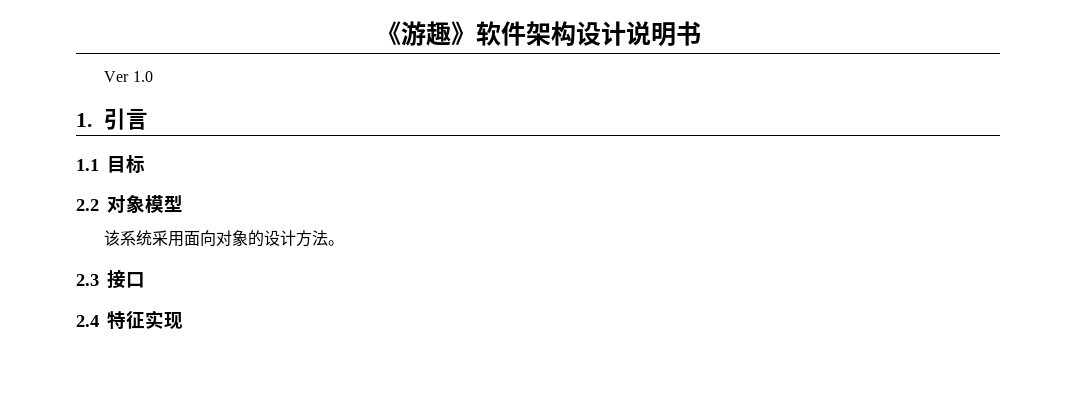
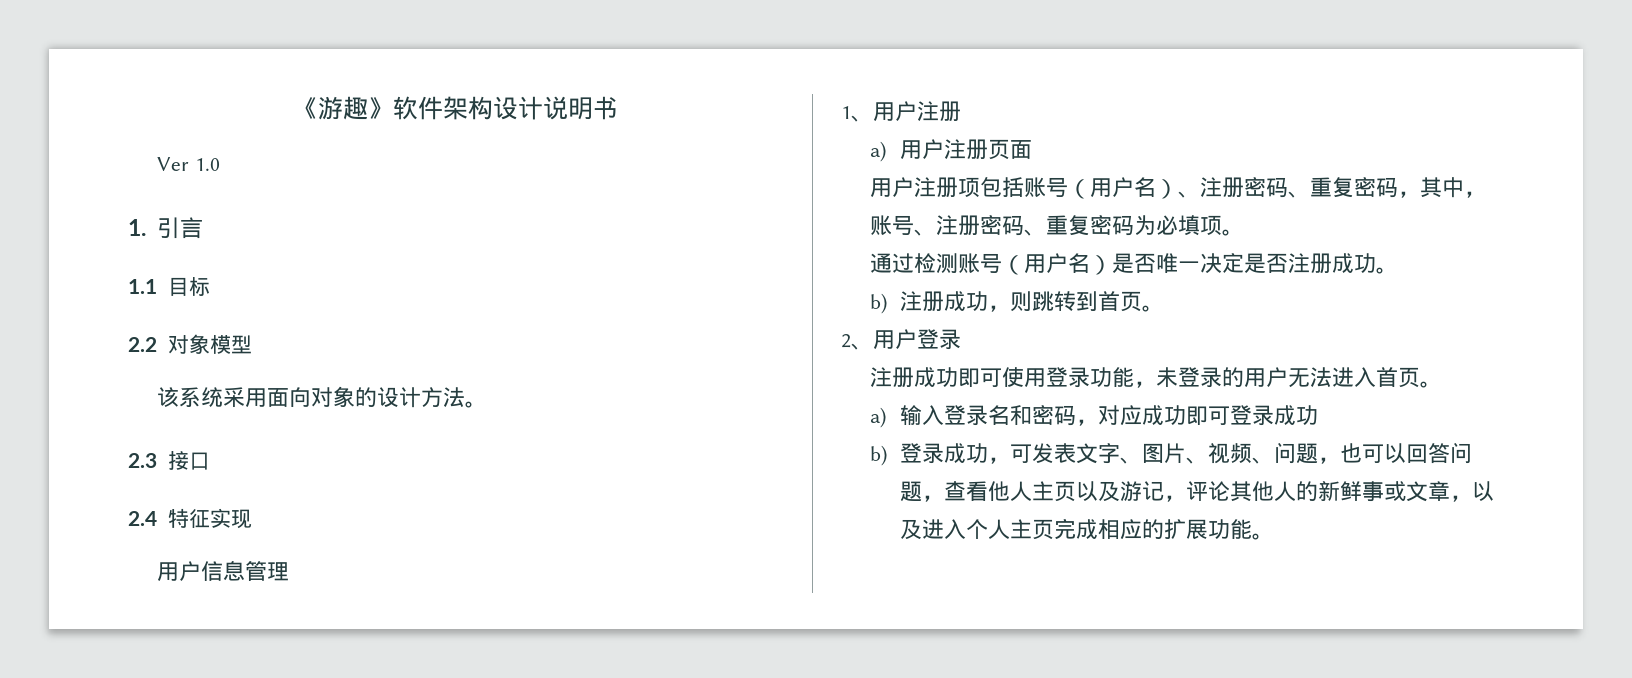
(183, 321) none -> [157,560,290,581] [841,101,961,122] [870,139,1032,162] [870,177,1487,199] [870,215,1245,236] [870,253,1399,275] [870,291,1164,314] [841,329,961,350] [870,367,1443,388] [870,405,1318,428] [870,442,1472,466] [899,481,1494,502] [899,518,1274,540] // 用户信息管理 // 1、用户注册 // a)用户注册页面 // 用户注册项包括账号（用户名）、注册密码、重复密码，其中，账号、注册密码、重复密码为必填项。 // 通过检测账号（用户名）是否唯一决定是否注册成功。 // b)注册成功，则跳转到首页。 // 2、用户登录 // 注册成功即可使用登录功能，未登录的用户无法进入首页。 // a)输入登录名和密码，对应成功即可登录成功 // b)登录成功，可发表文字、图片、视频、问题，也可以回答问题，查看他人主页以及游记，评论其他人的新鲜事或文章，以及进入个人主页完成相应的扩展功能。

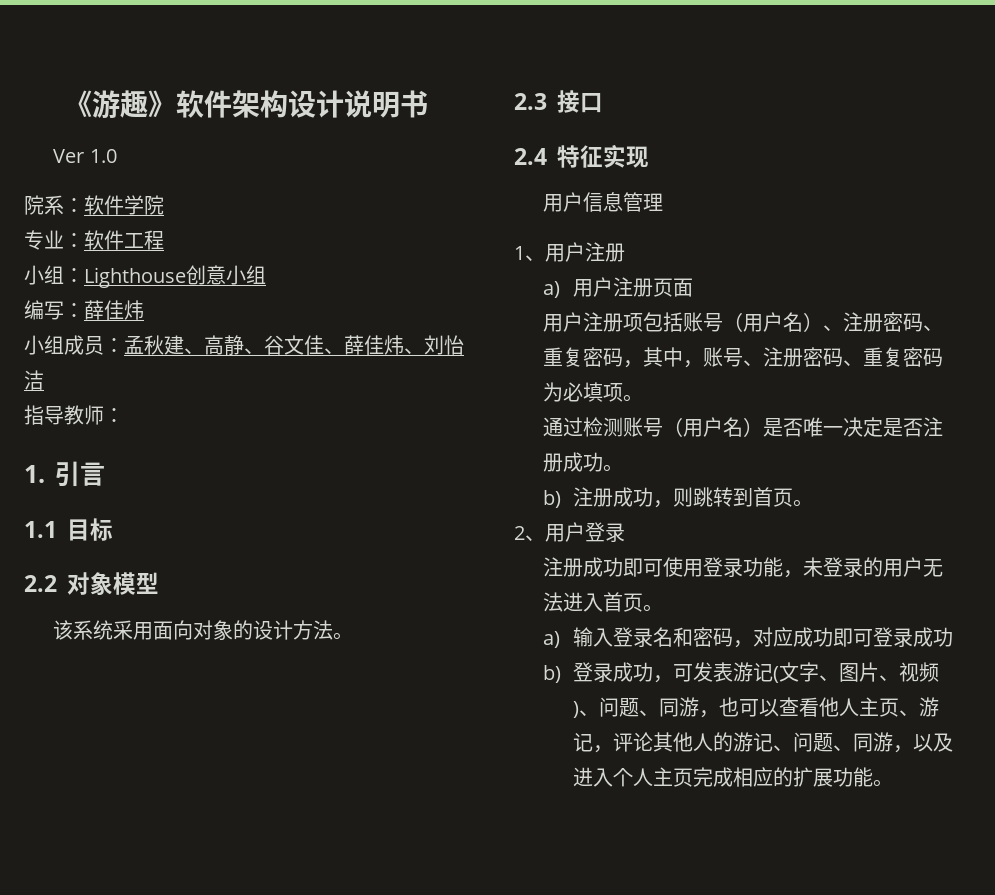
(221, 164) none -> [24,195,164,215] [24,230,164,250] [24,265,266,288] [24,300,144,320] [24,335,464,355] [24,370,44,390] [24,405,124,425] // 院系：软件学院 // 专业：软件工程 // 小组：Lighthouse创意小组 // 编写：薛佳炜 // 小组成员：孟秋建、高静、谷文佳、薛佳炜、刘怡洁 // 指导教师：
(1076, 453) none -> [732,662,779,683] 游记(
[1251,442,1472,464] [899,481,944,502] 、问题，也可以回答问题， -> [572,697,779,718] )、问题、同游，也可以
[1075,481,1120,502] 以及 -> [898,710,919,716] 、
[1317,481,1450,502] 新鲜事或文章 -> [732,732,893,752] 游记、问题、同游

